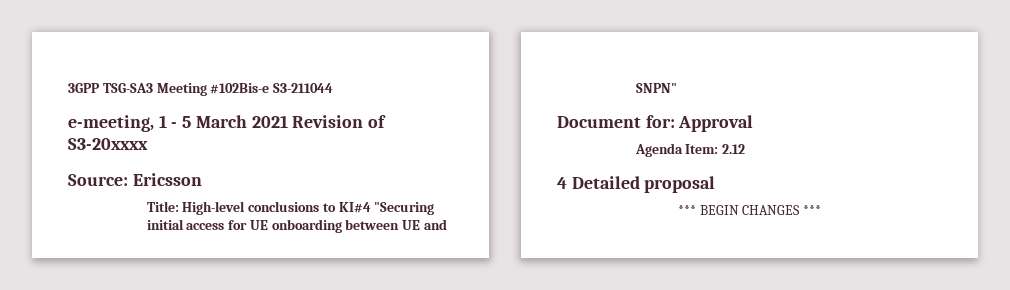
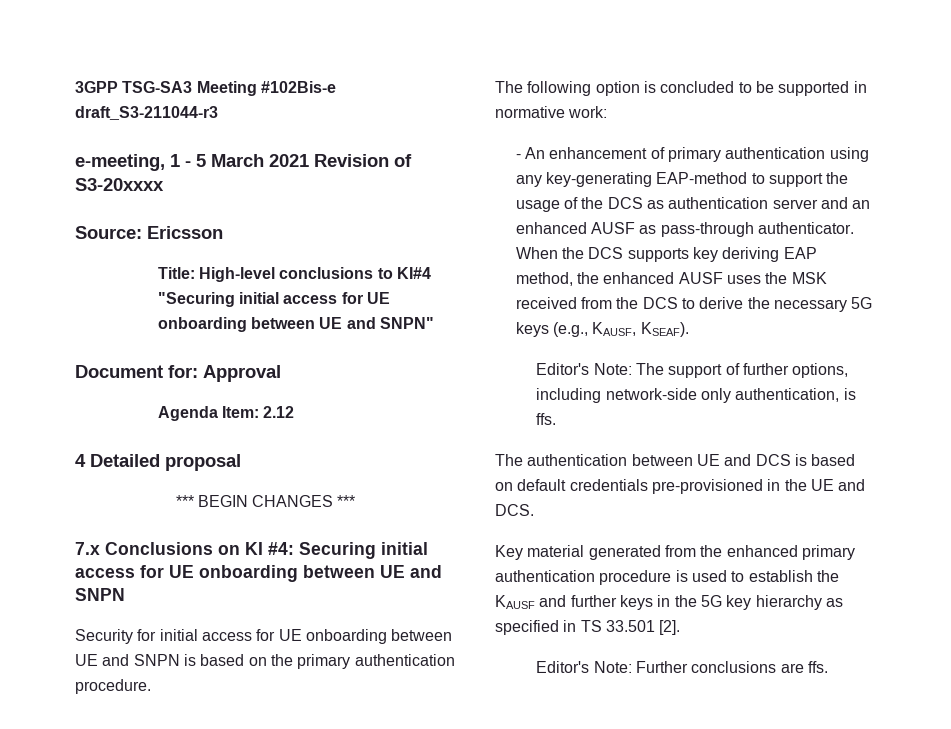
[273,83,334,93] S3-211044 -> [75,106,218,120] draft_S3-211044-r3
(822, 210) none -> [75,542,428,559] [75,565,442,582] [75,588,125,601] [75,629,453,644] [75,654,455,669] [75,679,151,694] [495,81,867,96] [495,106,608,118] [515,147,869,162] [515,172,849,187] [515,197,871,212] [515,222,854,237] [515,247,817,262] [515,272,827,286] [515,297,873,312] [515,322,689,337] [536,363,849,378] [536,388,856,403] [536,413,557,425] [495,454,856,466] [495,479,866,494] [495,504,534,516] [495,545,855,560] [495,570,839,585] [495,595,843,610] [495,620,681,635] [536,661,828,673] // 7.x Conclusions on KI #4: Securing initial access for UE onboarding between UE and SNPN // Security for initial access for UE onboarding between UE and SNPN is based on the primary authentication procedure. // The following option is concluded to be supported in normative work: // - An enhancement of primary authentication using any key-generating EAP-method to support the usage of the DCS as authentication server and an enhanced AUSF as pass-through authenticator. When the DCS supports key deriving EAP method, the enhanced AUSF uses the MSK received from the DCS to derive the necessary 5G keys (e.g., KAUSF, KSEAF). // Editor's Note: The support of further options, including network-side only authentication, is ffs. // The authentication between UE and DCS is based on default credentials pre-provisioned in the UE and DCS. // Key material generated from the enhanced primary authentication procedure is used to establish the KAUSF and further keys in the 5G key hierarchy as specified in TS 33.501 [2]. // Editor's Note: Further conclusions are ffs.

